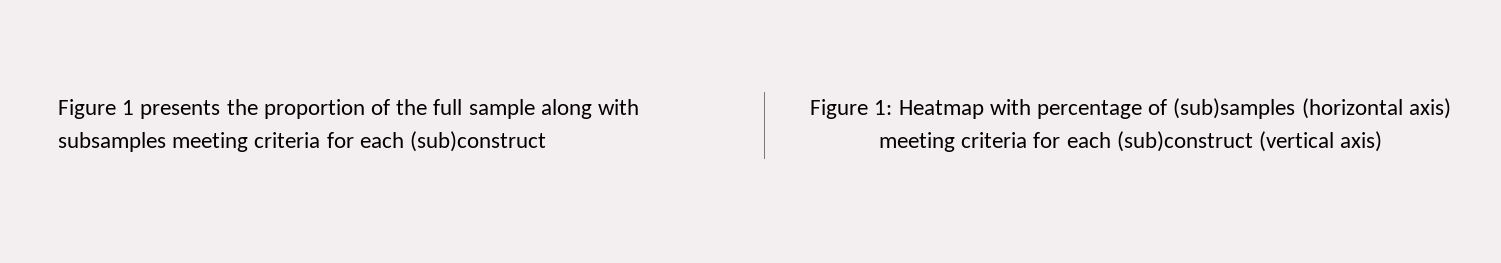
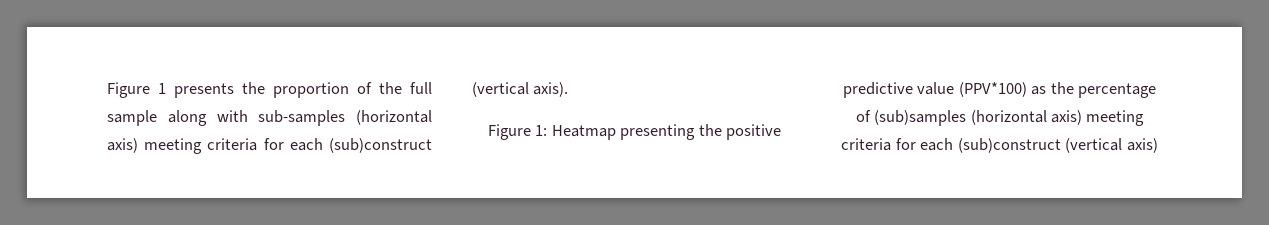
[58,131,547,152] subsamples meeting criteria for each (sub)construct -> [258,110,432,126] [107,138,433,154] [472,82,569,97] sub-samples (horizontal axis) meeting criteria for each (sub)construct (vertical axis).
[989,99,1031,115] with -> [620,124,782,140] [842,82,1074,98] presenting the positive predictive value (PPV*100) as the

